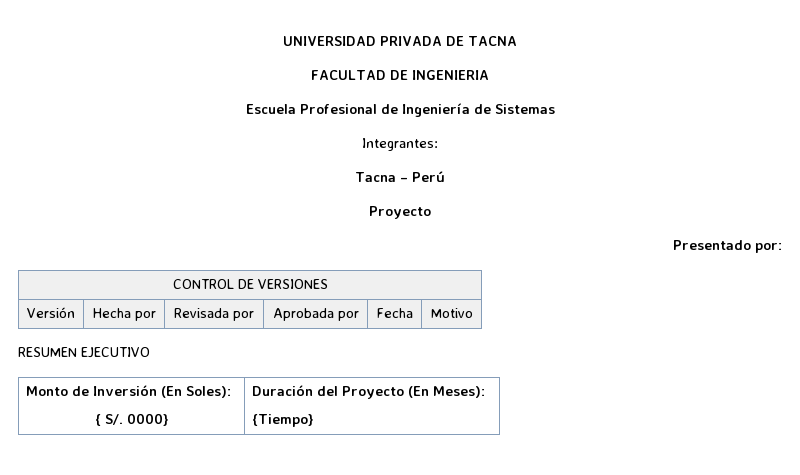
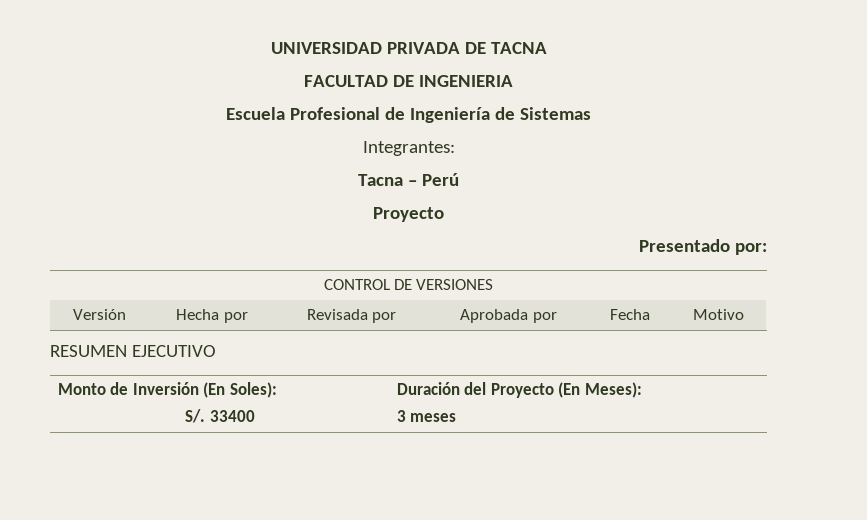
[95,413,168,426] { S/. 0000} -> [185,409,255,423] S/. 33400
[252,414,314,427] {Tiempo} -> [397,410,457,422] 3 meses

